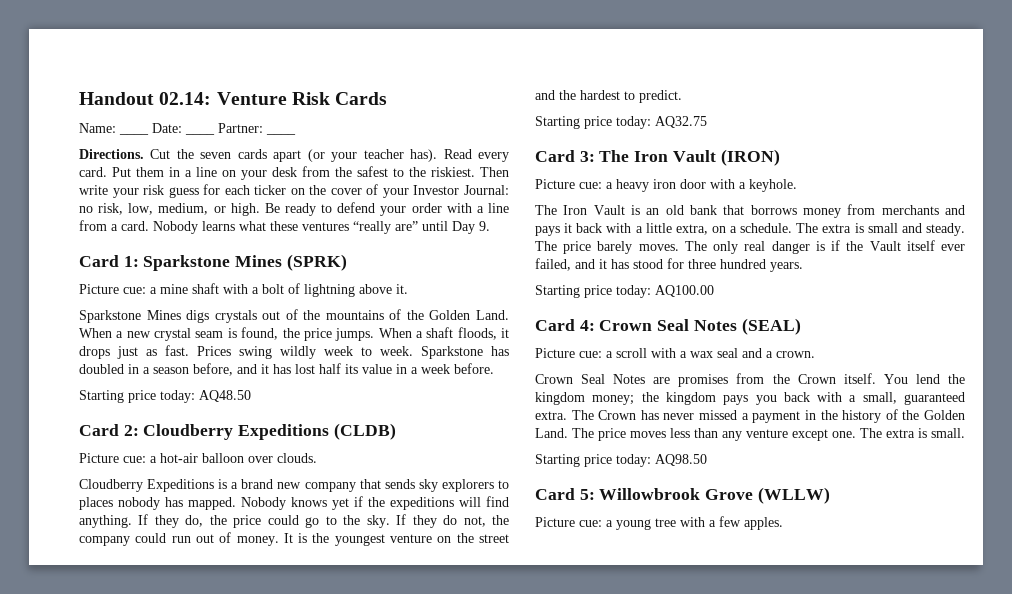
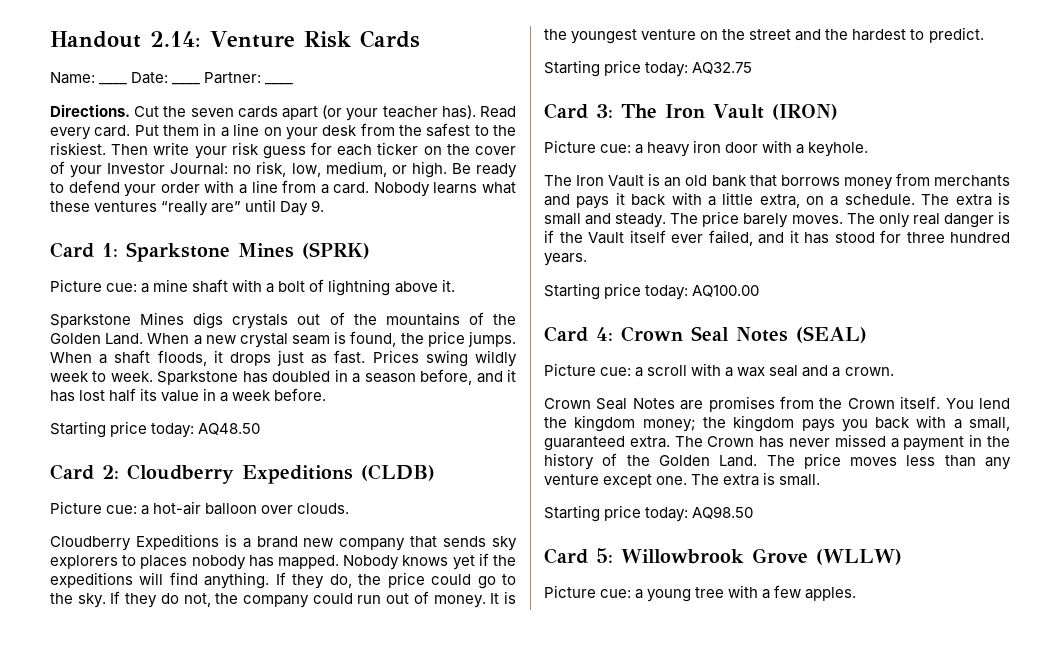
[159,92,212,105] 02.14: -> [150,31,201,47] 2.14:

